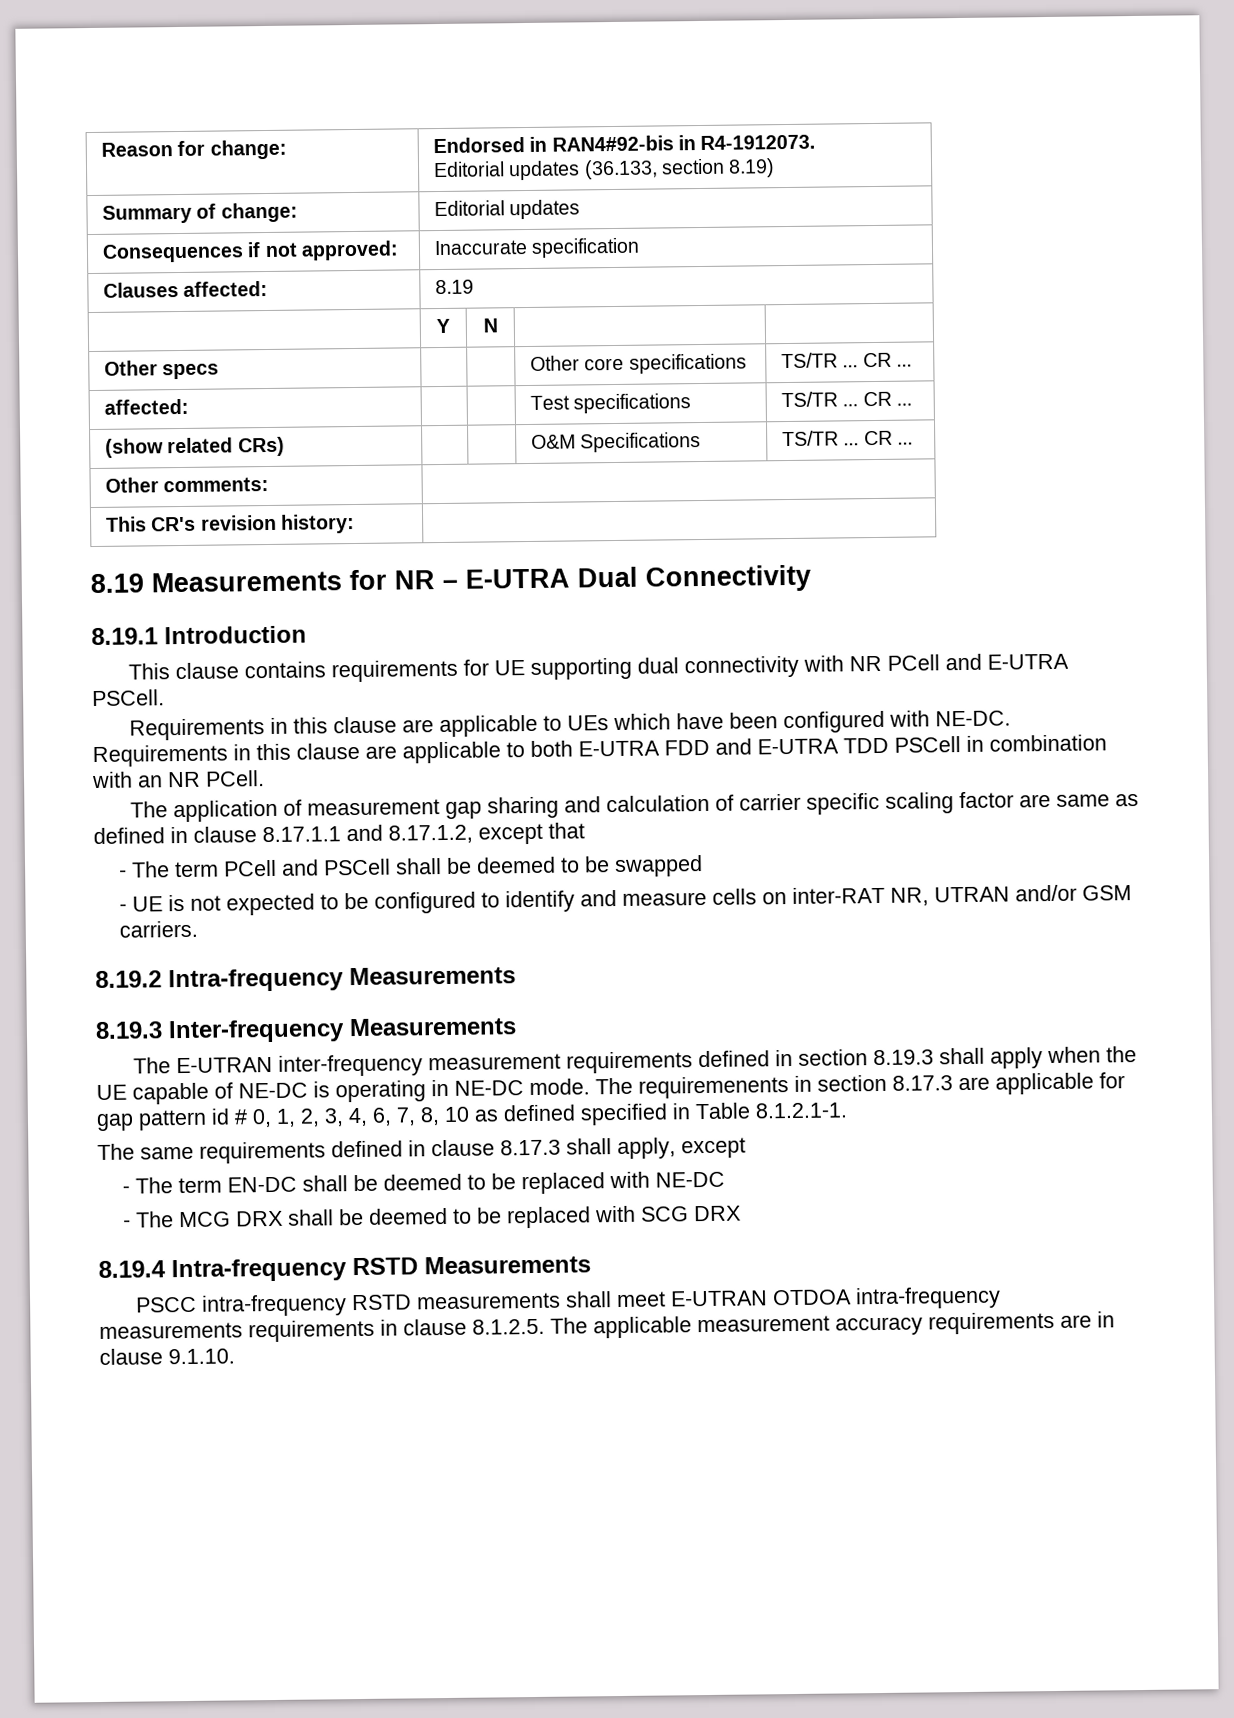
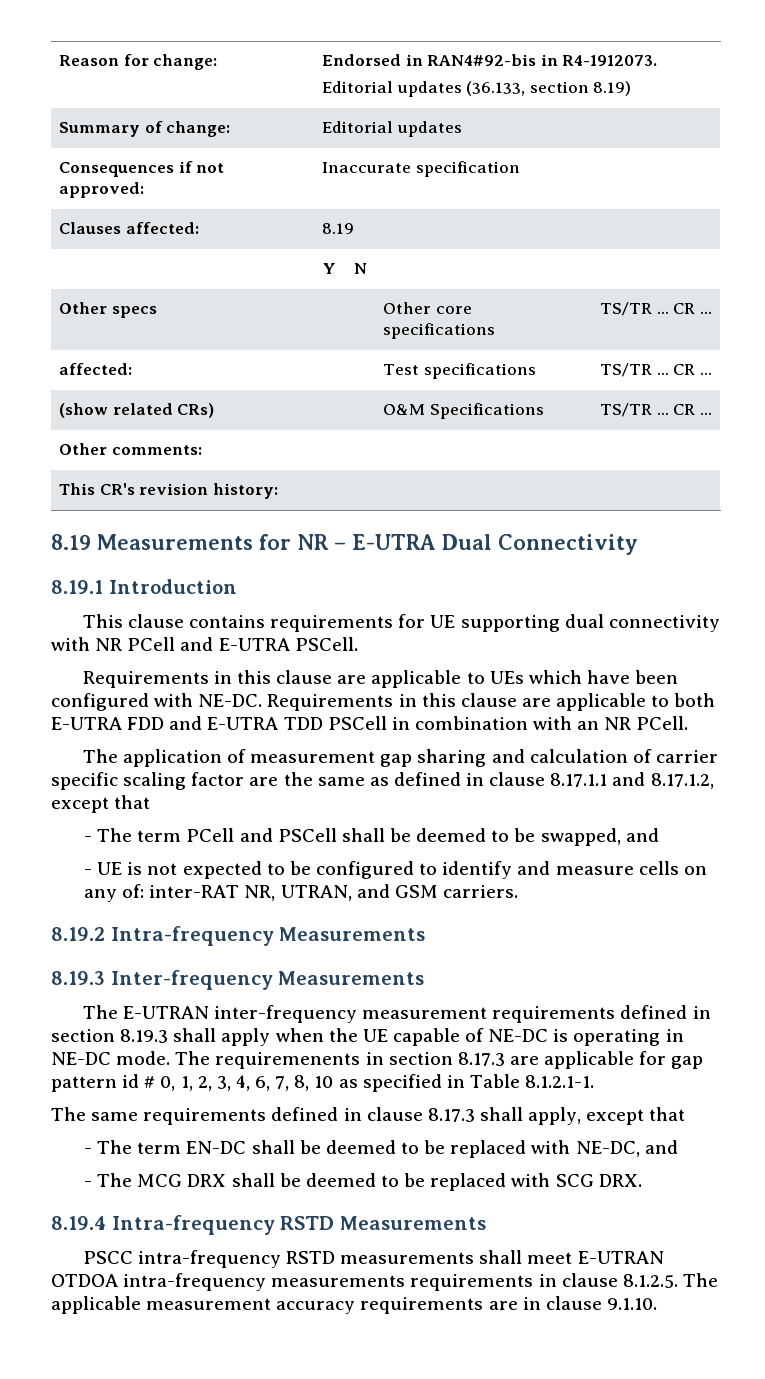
(1052, 800) none -> [283,772,313,786] the
[614,855,704,878] swapped -> [540,828,659,846] swapped, and
[792,884,1078,906] inter-RAT NR, UTRAN and/or -> [84,884,390,902] any of: inter-RAT NR, UTRAN, and
[503,1104,576,1122] defined -> (358, 1083) none
(746, 1148) none -> [649,1107,686,1121] that
[655,1171,726,1188] NE-DC -> [575,1140,678,1157] NE-DC, and
[694,1205,742,1222] DRX -> [598,1174,642,1187] DRX.

